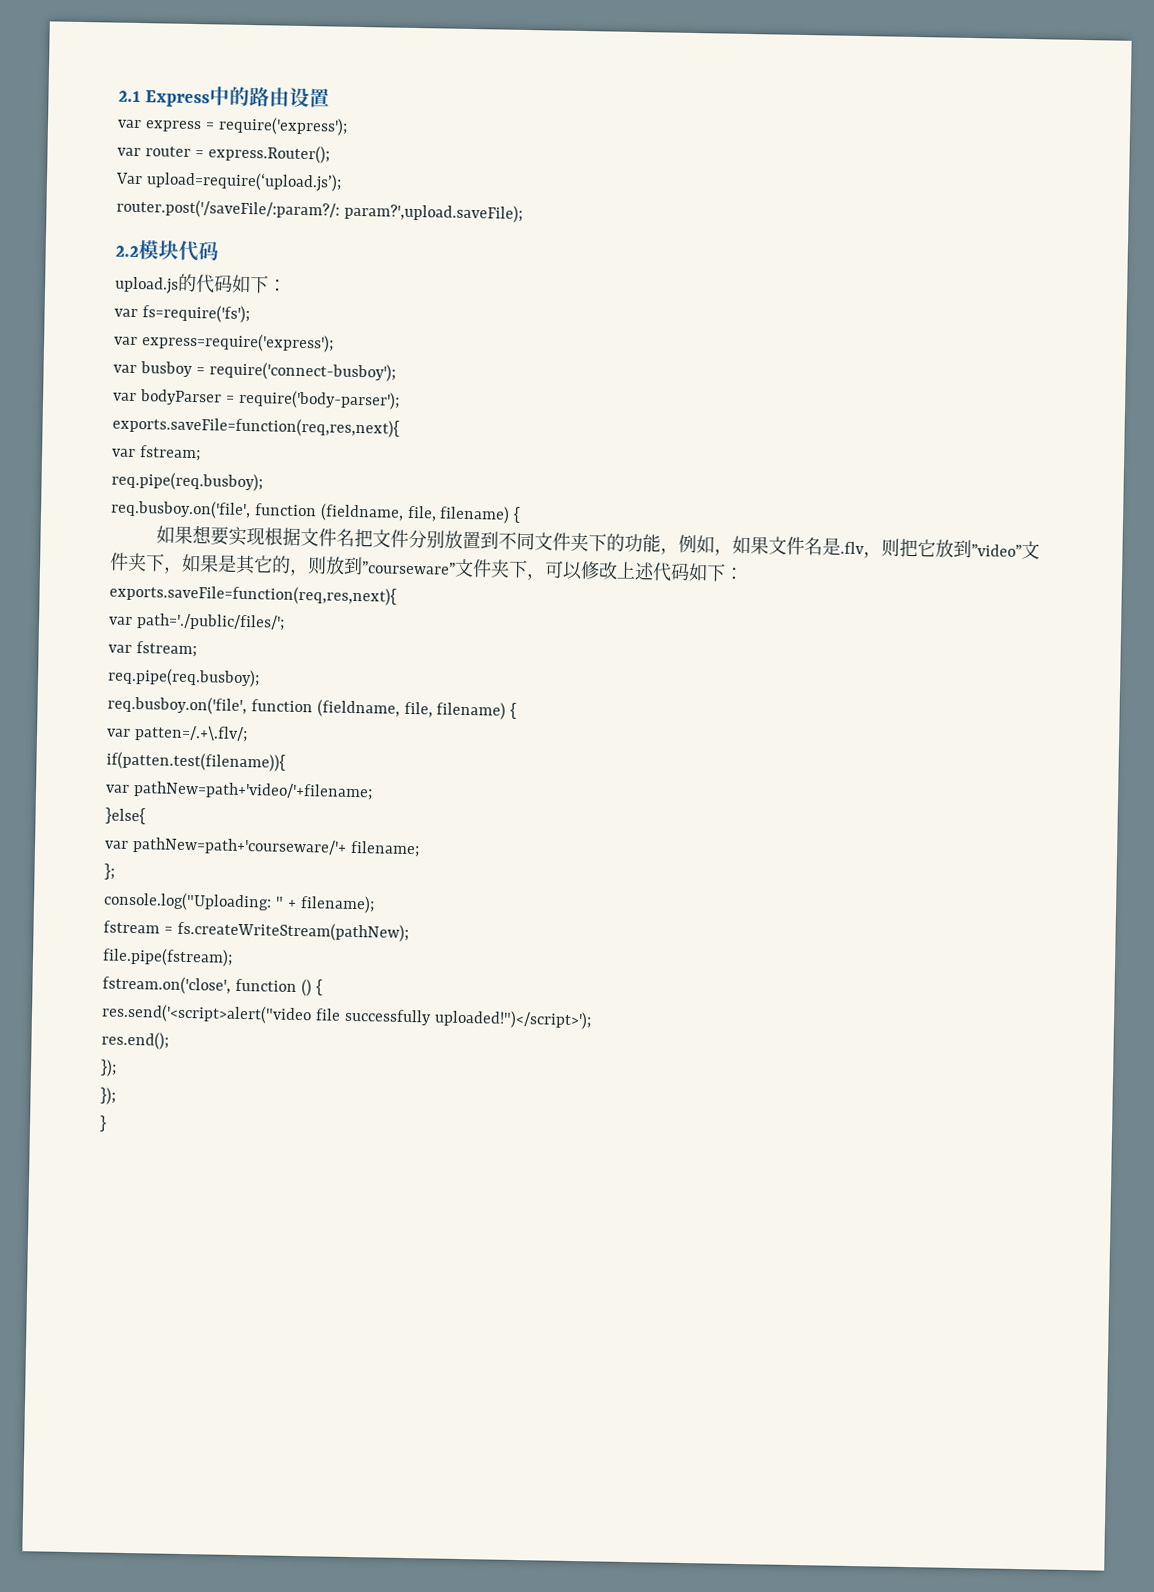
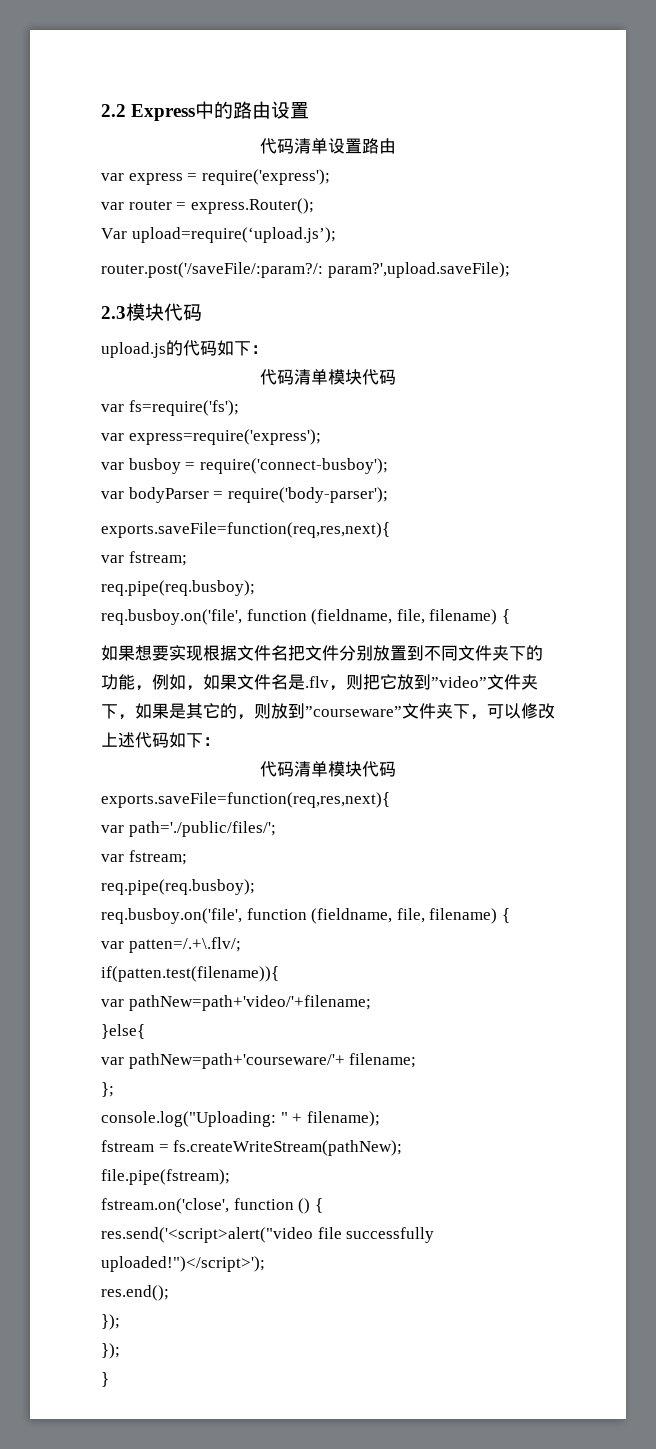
[118,90,141,103] 2.1 -> [101,104,126,117] 2.2
(331, 98) none -> [260,138,396,154] // 代码清单设置路由
[115,245,139,258] 2.2 -> [101,306,126,319] 2.3
(287, 285) none -> [260,369,396,385] // 代码清单模块代码
(744, 573) none -> [260,761,396,777] // 代码清单模块代码

